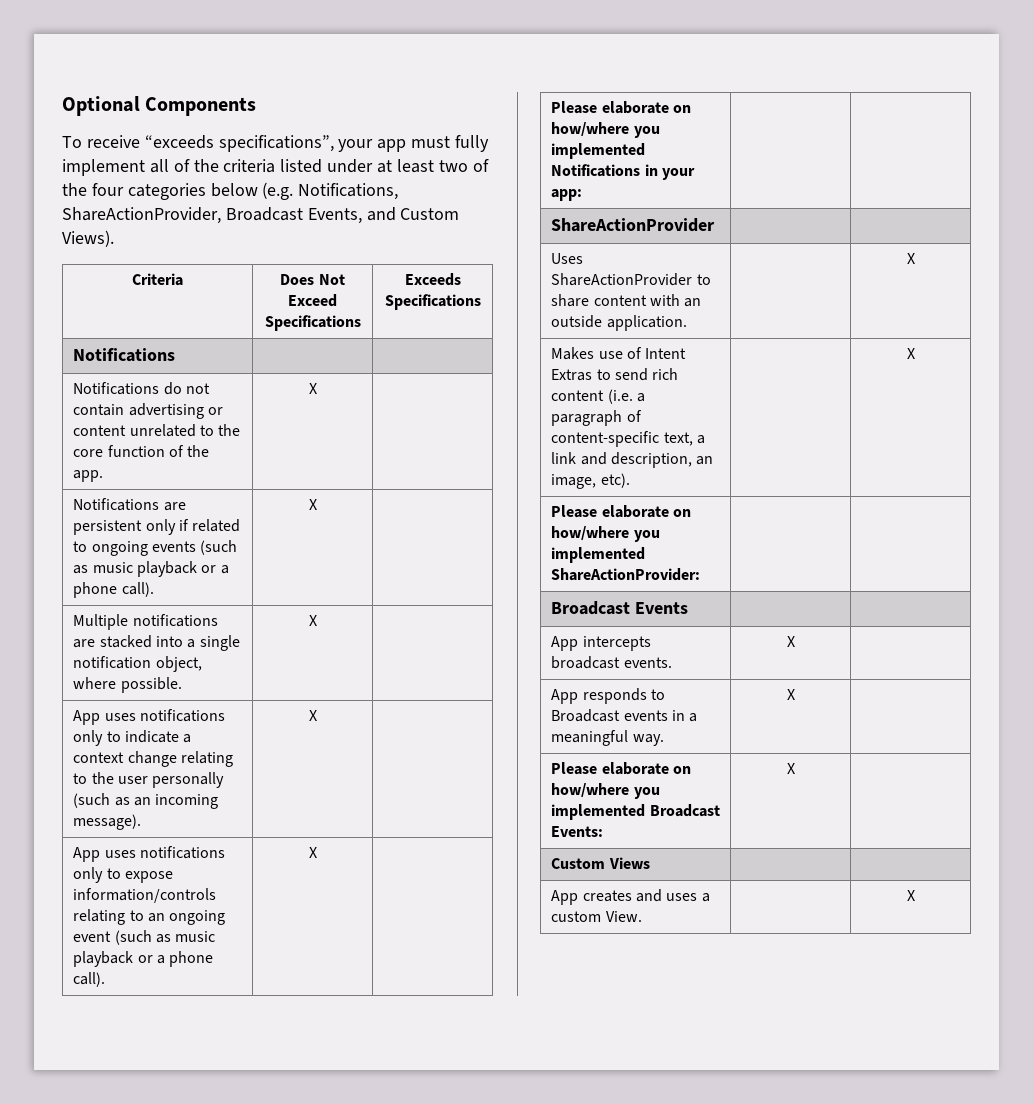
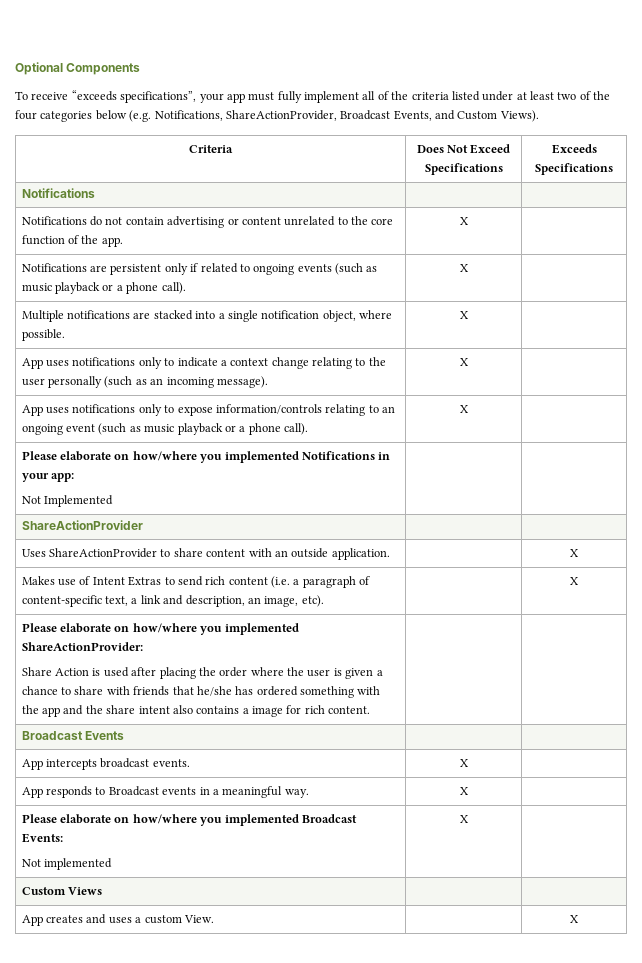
(583, 195) none -> [21,495,114,507] // Not Implemented
(701, 574) none -> [21,667,383,679] [21,686,381,698] [21,705,371,717] // Share Action is used after placing the order where the user is given a chance to share with friends that he/she has ordered something with the app and the share intent also contains a image for rich content.
(604, 831) none -> [21,858,113,870] // Not implemented

